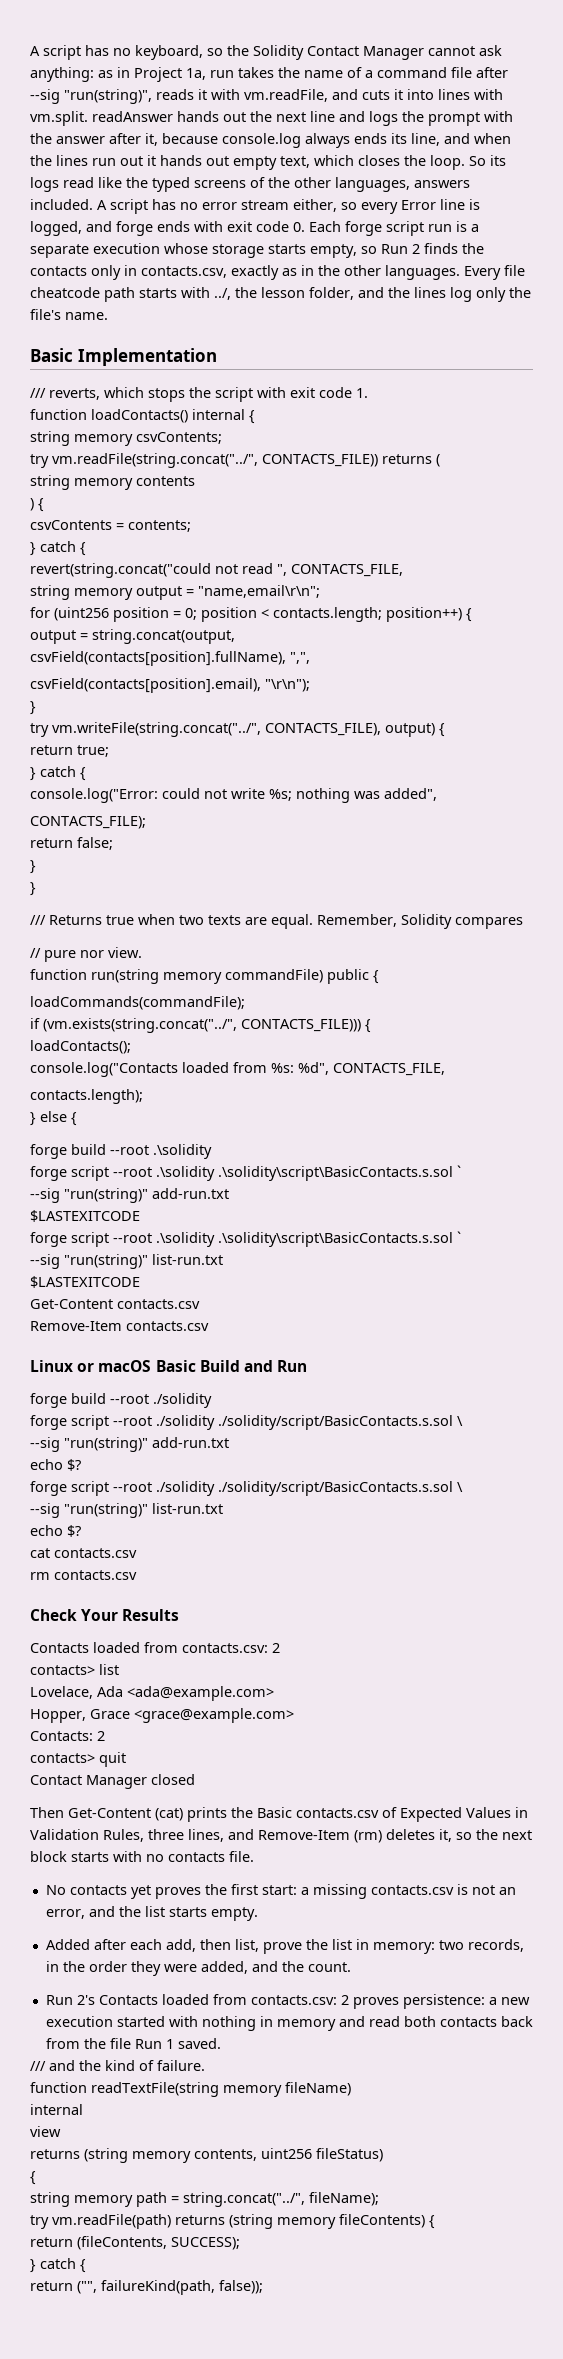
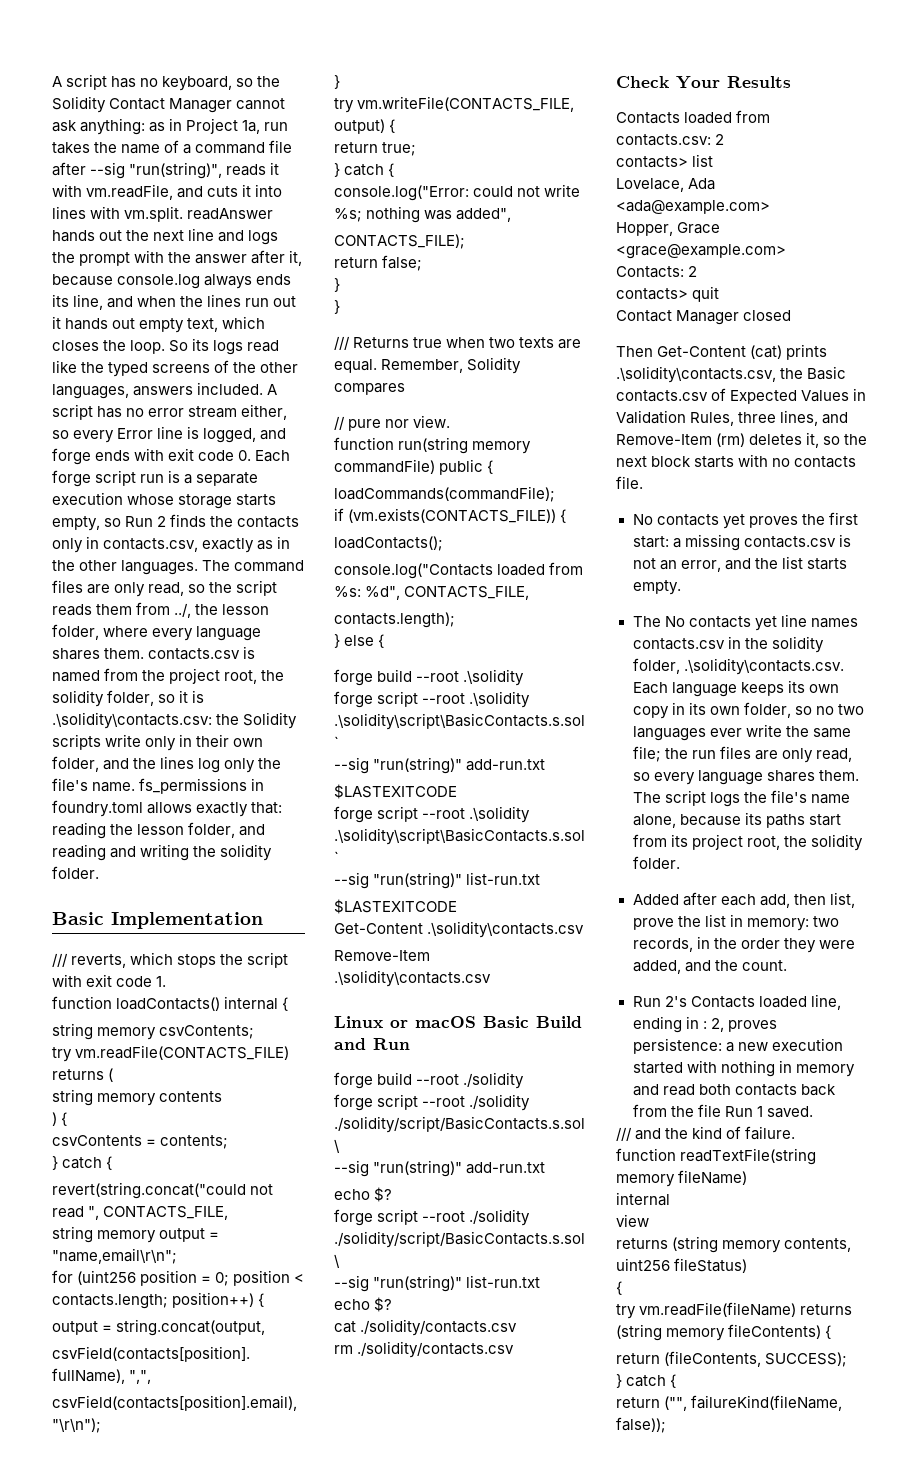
[464,265,525,280] [30,287,305,302] Every file cheatcode path starts with ../, the lesson -> [202,560,305,572] [52,580,278,597] [52,602,270,618] [52,624,262,641] [52,646,256,660] [52,668,285,684] [52,690,205,707] [52,712,298,729] [52,734,264,751] The command files are only read, so the script reads them from ../, the lesson folder, where every language shares them. contacts.csv is named from the project root, the solidity folder, so it is .\solidity\contacts.csv: the Solidity scripts write only in their own
(108, 316) none -> [139,778,265,794] [52,800,283,817] [52,822,266,839] [52,844,273,861] [52,866,99,879] fs_permissions in foundry.toml allows exactly that: reading the lesson folder, and reading and writing the solidity folder.
[52,453,378,468] vm.readFile(string.concat("../", CONTACTS_FILE)) -> [75,1045,290,1060] vm.readFile(CONTACTS_FILE)
[52,722,381,737] vm.writeFile(string.concat("../", CONTACTS_FILE), -> [357,96,575,112] vm.writeFile(CONTACTS_FILE,
[43,1018,361,1033] (vm.exists(string.concat("../", CONTACTS_FILE))) -> [348,508,557,523] (vm.exists(CONTACTS_FILE))
[117,1299,200,1309] [30,1321,209,1331] contacts.csv // Remove-Item contacts.csv -> [427,921,585,938] [334,950,430,961] [334,970,491,987] .\solidity\contacts.csv // Remove-Item .\solidity\contacts.csv
[54,1548,137,1558] contacts.csv -> [360,1319,518,1336] ./solidity/contacts.csv
[54,1570,137,1580] contacts.csv -> [357,1341,515,1358] ./solidity/contacts.csv
(227, 1814) none -> [616,366,776,383] .\solidity\contacts.csv,
(258, 1914) none -> [632,614,858,631] [632,636,824,653] [632,658,844,675] [632,680,839,697] [632,702,864,719] [632,724,851,741] [632,746,852,763] [632,770,859,785] [632,790,850,807] [632,812,841,828] [632,834,863,851] [632,856,680,869] // The No contacts yet line names contacts.csv in the solidity folder, .\solidity\contacts.csv. Each language keeps its own copy in its own folder, so no two languages ever write the same file; the run files are only read, so every language shares them. The script logs the file's name alone, because its paths start from its project root, the solidity folder.
[212,1994,349,2005] from contacts.csv: 2 -> [810,994,841,1010] [632,1016,724,1033] line, ending in : 2,
[30,2192,379,2207] [30,2214,171,2229] // string memory path = string.concat("../", fileName); // try vm.readFile(path) -> [616,1302,797,1319] // try vm.readFile(fileName)
[101,2280,215,2295] failureKind(path, -> [691,1395,843,1411] failureKind(fileName,

